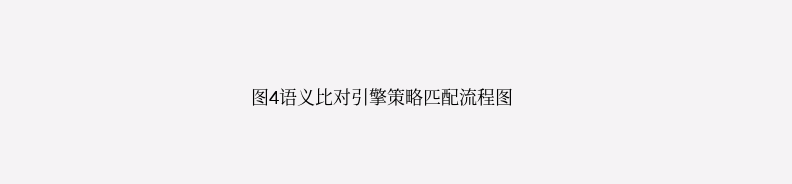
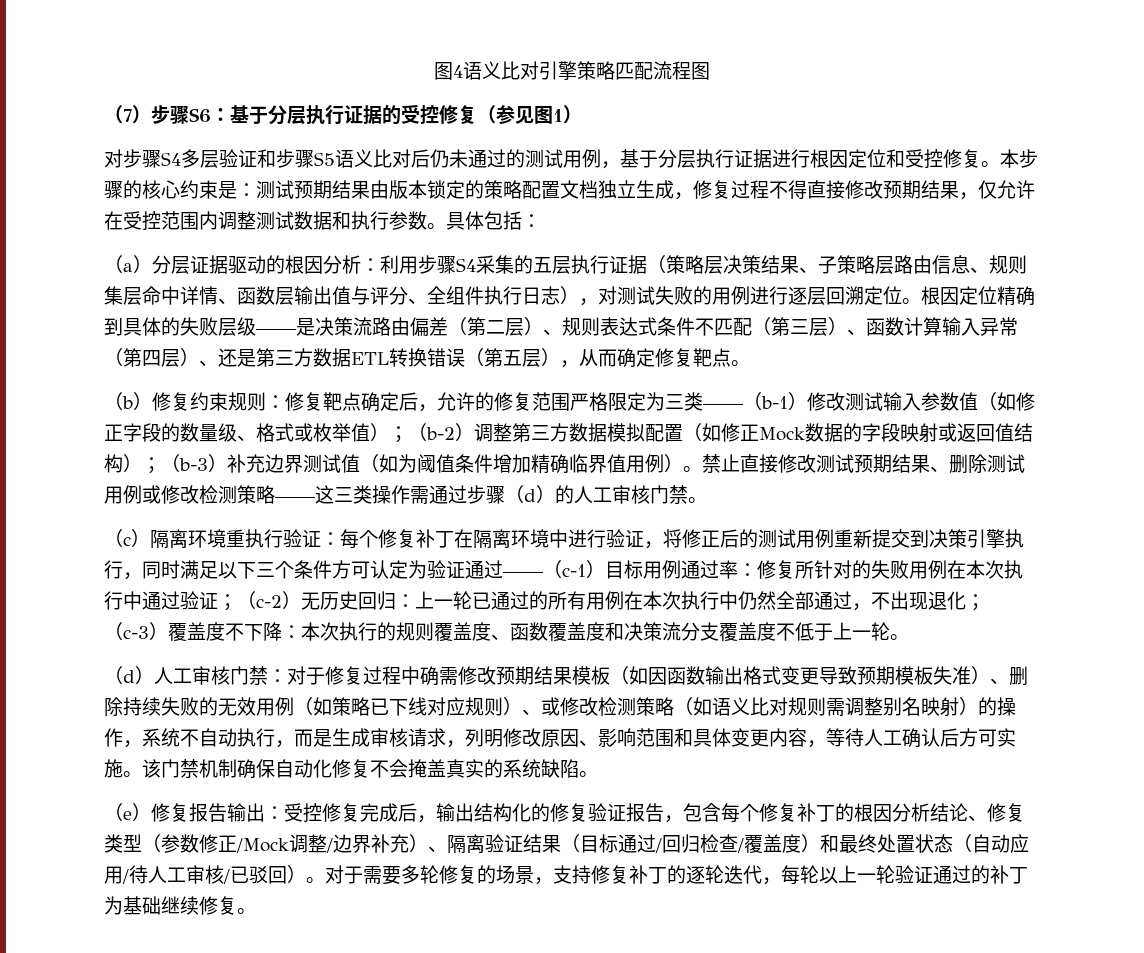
(513, 97) none -> [104,104,582,125] [104,149,1038,169] [104,180,1035,200] [104,211,541,231] [104,255,1027,274] [104,286,1035,306] [104,317,1018,337] [104,348,750,368] [104,392,1035,412] [104,423,1033,443] [104,454,1025,474] [104,485,707,504] [104,529,1024,549] [104,560,1023,580] [104,591,985,611] [104,622,909,641] [104,666,1028,686] [104,697,1016,716] [104,728,1016,748] [104,759,598,779] [104,803,1025,823] [104,834,1029,854] [104,865,1028,885] [104,896,256,915] // （7）步骤S6：基于分层执行证据的受控修复（参见图1） // 对步骤S4多层验证和步骤S5语义比对后仍未通过的测试用例，基于分层执行证据进行根因定位和受控修复。本步骤的核心约束是：测试预期结果由版本锁定的策略配置文档独立生成，修复过程不得直接修改预期结果，仅允许在受控范围内调整测试数据和执行参数。具体包括： // （a）分层证据驱动的根因分析：利用步骤S4采集的五层执行证据（策略层决策结果、子策略层路由信息、规则集层命中详情、函数层输出值与评分、全组件执行日志），对测试失败的用例进行逐层回溯定位。根因定位精确到具体的失败层级——是决策流路由偏差（第二层）、规则表达式条件不匹配（第三层）、函数计算输入异常（第四层）、还是第三方数据ETL转换错误（第五层），从而确定修复靶点。 // （b）修复约束规则：修复靶点确定后，允许的修复范围严格限定为三类——（b-1）修改测试输入参数值（如修正字段的数量级、格式或枚举值）；（b-2）调整第三方数据模拟配置（如修正Mock数据的字段映射或返回值结构）；（b-3）补充边界测试值（如为阈值条件增加精确临界值用例）。禁止直接修改测试预期结果、删除测试用例或修改检测策略——这三类操作需通过步骤（d）的人工审核门禁。 // （c）隔离环境重执行验证：每个修复补丁在隔离环境中进行验证，将修正后的测试用例重新提交到决策引擎执行，同时满足以下三个条件方可认定为验证通过——（c-1）目标用例通过率：修复所针对的失败用例在本次执行中通过验证；（c-2）无历史回归：上一轮已通过的所有用例在本次执行中仍然全部通过，不出现退化；（c-3）覆盖度不下降：本次执行的规则覆盖度、函数覆盖度和决策流分支覆盖度不低于上一轮。 // （d）人工审核门禁：对于修复过程中确需修改预期结果模板（如因函数输出格式变更导致预期模板失准）、删除持续失败的无效用例（如策略已下线对应规则）、或修改检测策略（如语义比对规则需调整别名映射）的操作，系统不自动执行，而是生成审核请求，列明修改原因、影响范围和具体变更内容，等待人工确认后方可实施。该门禁机制确保自动化修复不会掩盖真实的系统缺陷。 // （e）修复报告输出：受控修复完成后，输出结构化的修复验证报告，包含每个修复补丁的根因分析结论、修复类型（参数修正/Mock调整/边界补充）、隔离验证结果（目标通过/回归检查/覆盖度）和最终处置状态（自动应用/待人工审核/已驳回）。对于需要多轮修复的场景，支持修复补丁的逐轮迭代，每轮以上一轮验证通过的补丁为基础继续修复。

